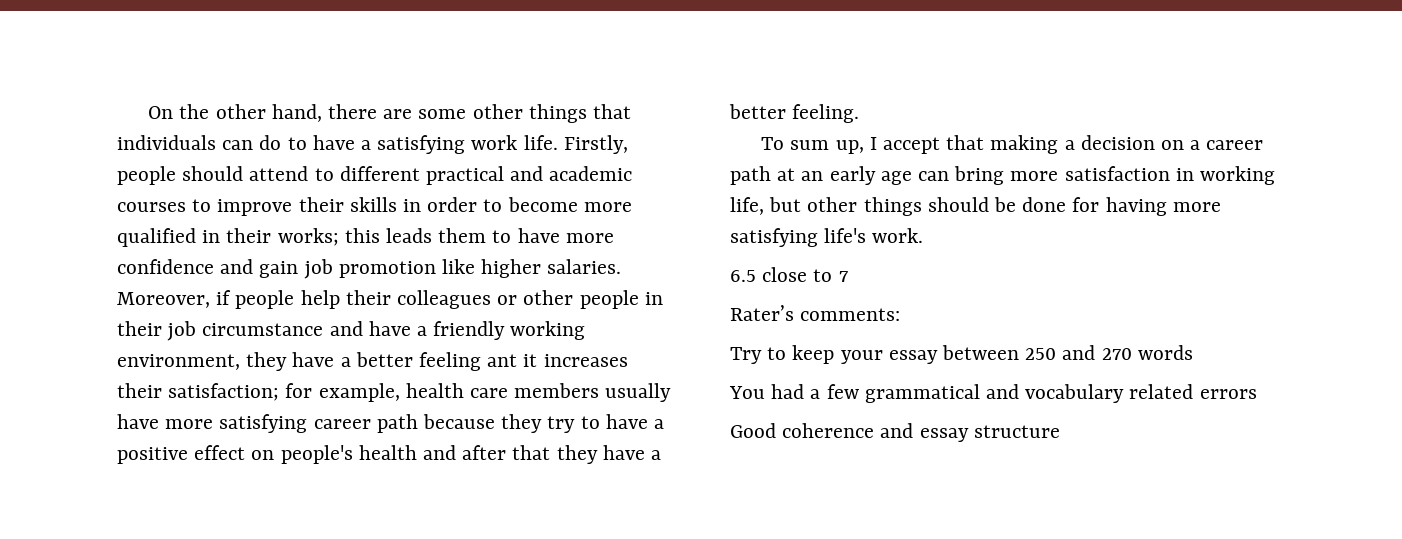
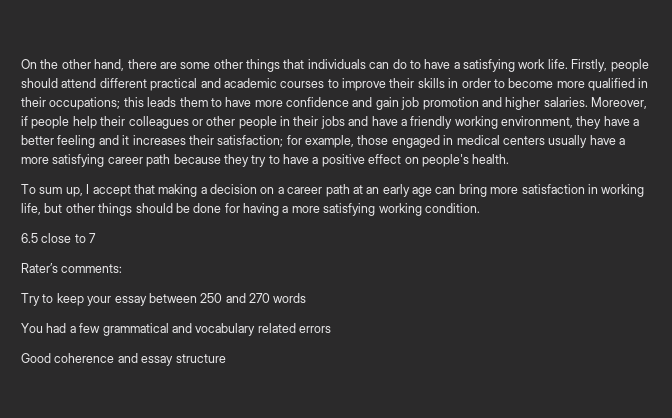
[314,168,334,181] to -> (97, 83) none
[277,228,339,246] works; -> [49,97,121,110] occupations;
[442,259,476,274] like -> [481,97,502,107] and
[167,321,324,341] job circumstance -> [320,116,345,129] jobs
[487,354,518,367] ant -> [98,135,119,145] and
[405,383,600,398] health care members -> [357,135,545,148] those engaged in medical centers
(159, 421) none -> [619,138,625,145] a
[358,445,662,464] [729,104,860,123] health and after that they have a better feeling. -> [472,154,510,164] health.
[1172,202,1221,212] [730,228,924,247] more satisfying life's work. -> [282,203,480,216] a more satisfying working condition.

